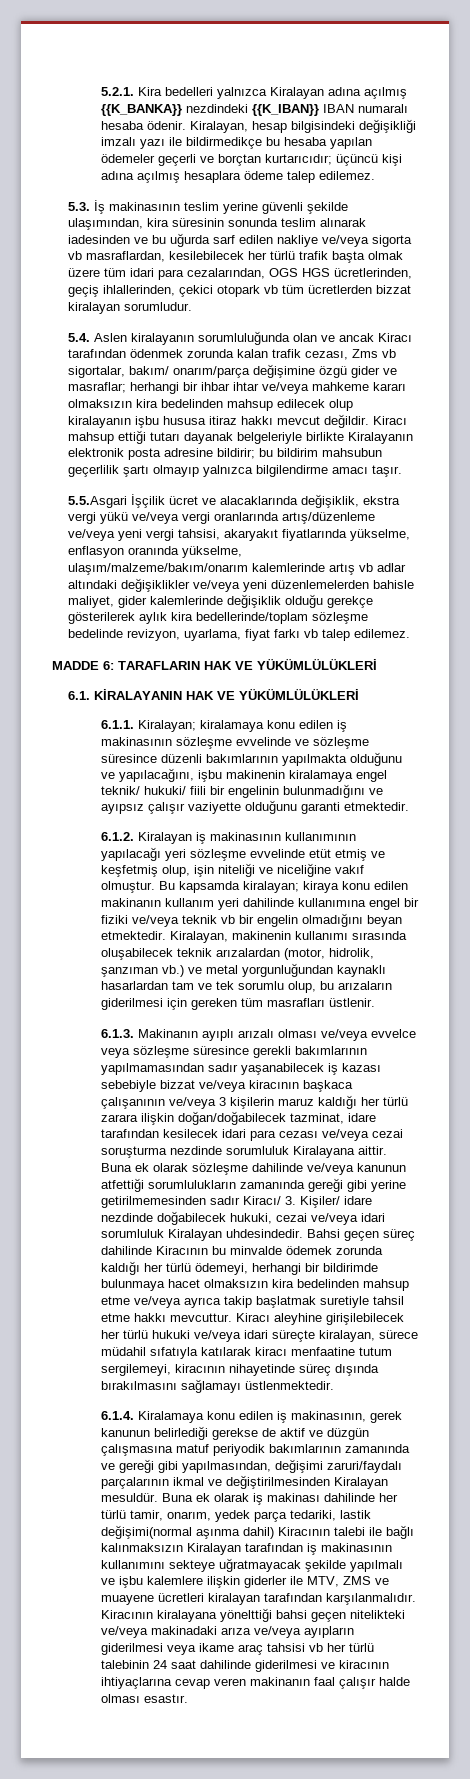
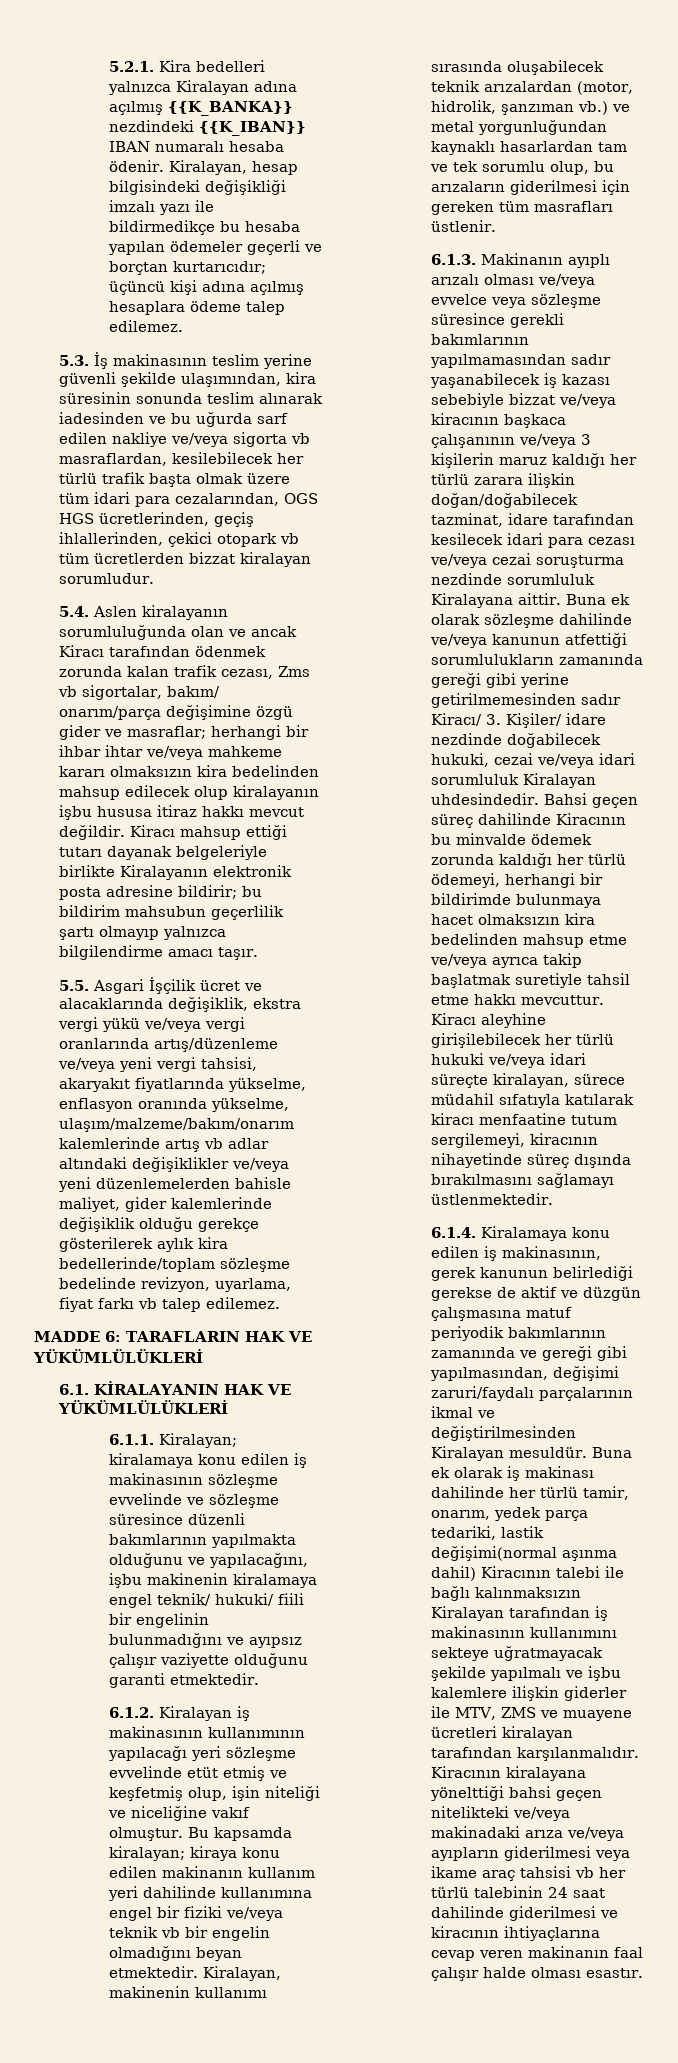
[68,496,128,508] 5.5.Asgari -> [58,979,144,994] 5.5. Asgari

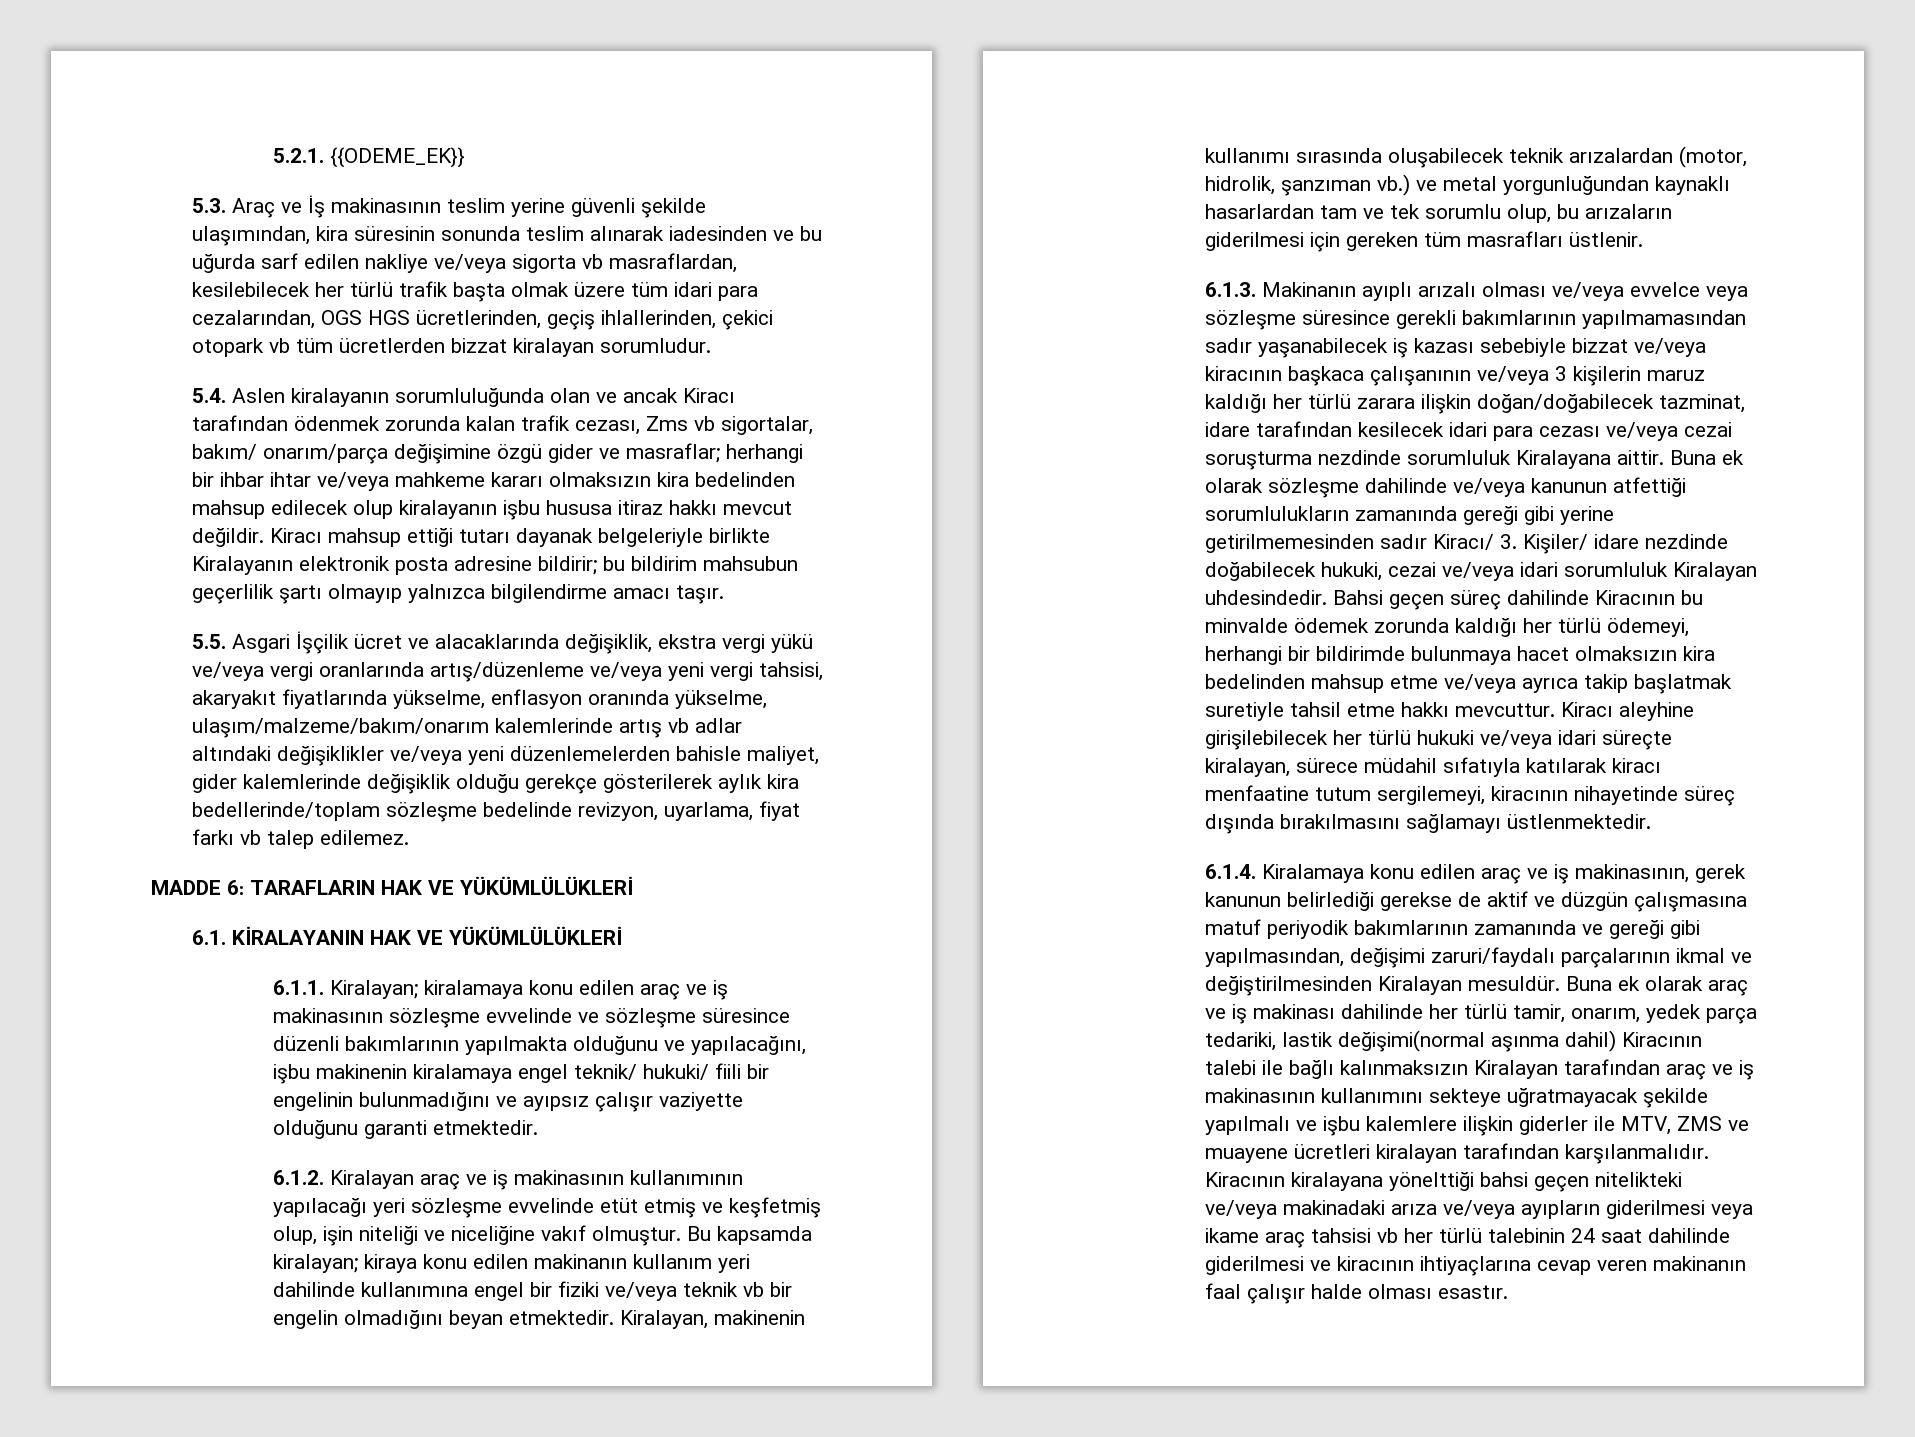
[158,60,265,72] [107,80,297,95] [108,101,293,116] [108,120,306,136] [108,141,284,152] [108,160,298,175] [108,180,286,195] [108,200,214,215] [108,220,300,235] [107,240,322,255] [108,261,266,275] [108,280,304,295] [108,301,285,315] [108,320,183,332] Kira bedelleri yalnızca Kiralayan adına açılmış {{K_BANKA}} nezdindeki {{K_IBAN}} IBAN numaralı hesaba ödenir. Kiralayan, hesap bilgisindeki değişikliği imzalı yazı ile bildirmedikçe bu hesaba yapılan ödemeler geçerli ve borçtan kurtarıcıdır; üçüncü kişi adına açılmış hesaplara ödeme talep edilemez. -> [329,147,465,168] {{ODEME_EK}}
(89, 360) none -> [231,198,302,218] Araç ve
(289, 1459) none -> [639,984,707,1000] araç ve
(232, 1713) none -> [419,1174,487,1190] araç ve
(479, 1252) none -> [1480,868,1548,884] araç ve
(503, 1472) none -> [1707,980,1748,996] [1204,1008,1226,1019] araç ve
(590, 1612) none -> [1665,1064,1733,1080] araç ve

